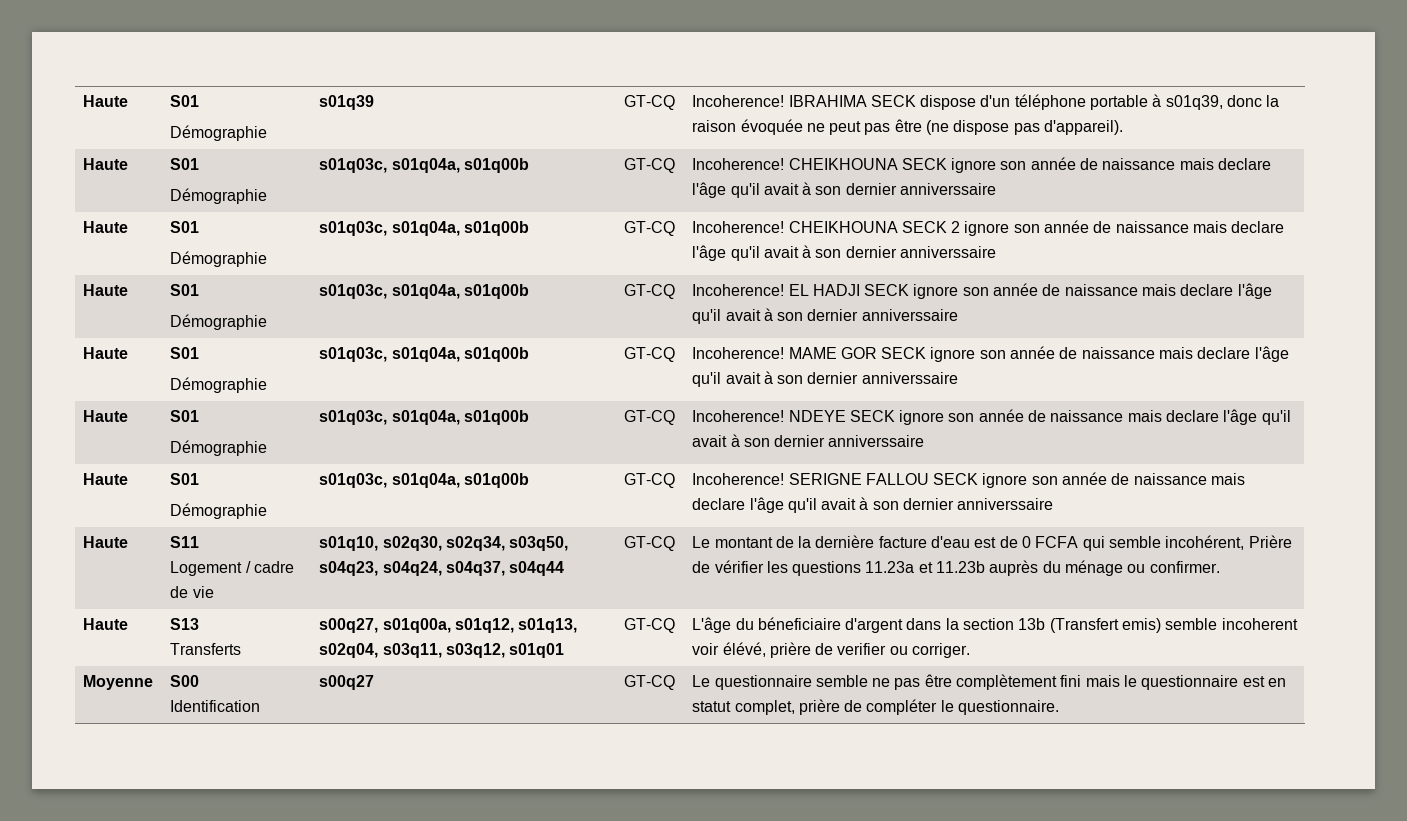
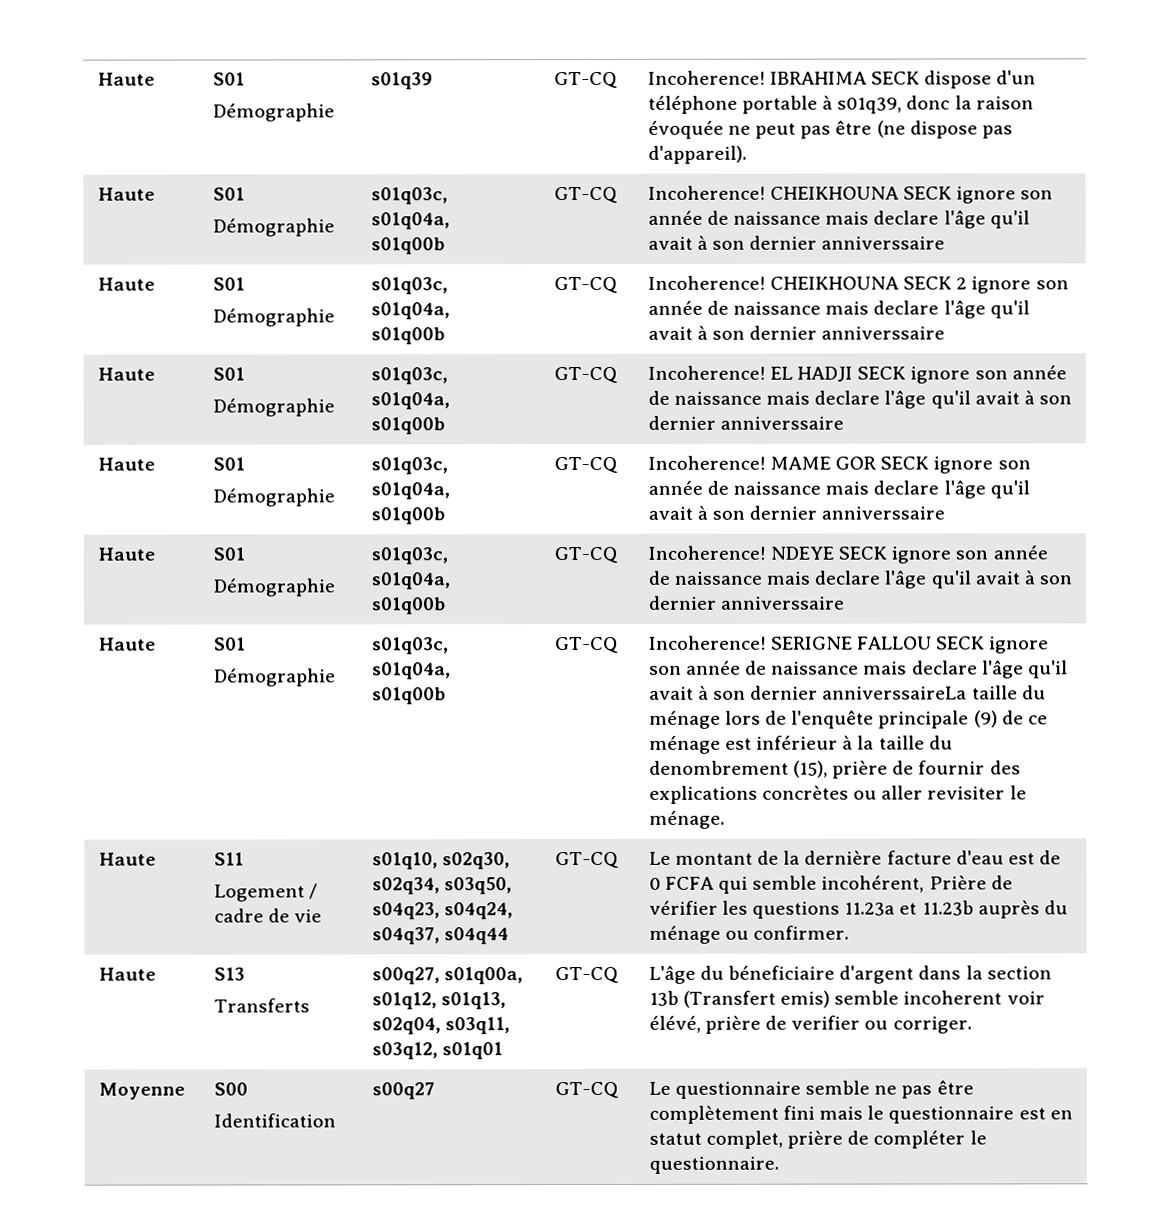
[957,498,1054,510] anniverssaire -> [822,685,1046,700] [648,710,1048,729] [648,735,953,754] [648,760,1021,779] [648,785,1027,804] [648,810,725,829] anniverssaireLa taille du ménage lors de l'enquête principale (9) de ce ménage est inférieur à la taille du denombrement (15), prière de fournir des explications concrètes ou aller revisiter le ménage.

